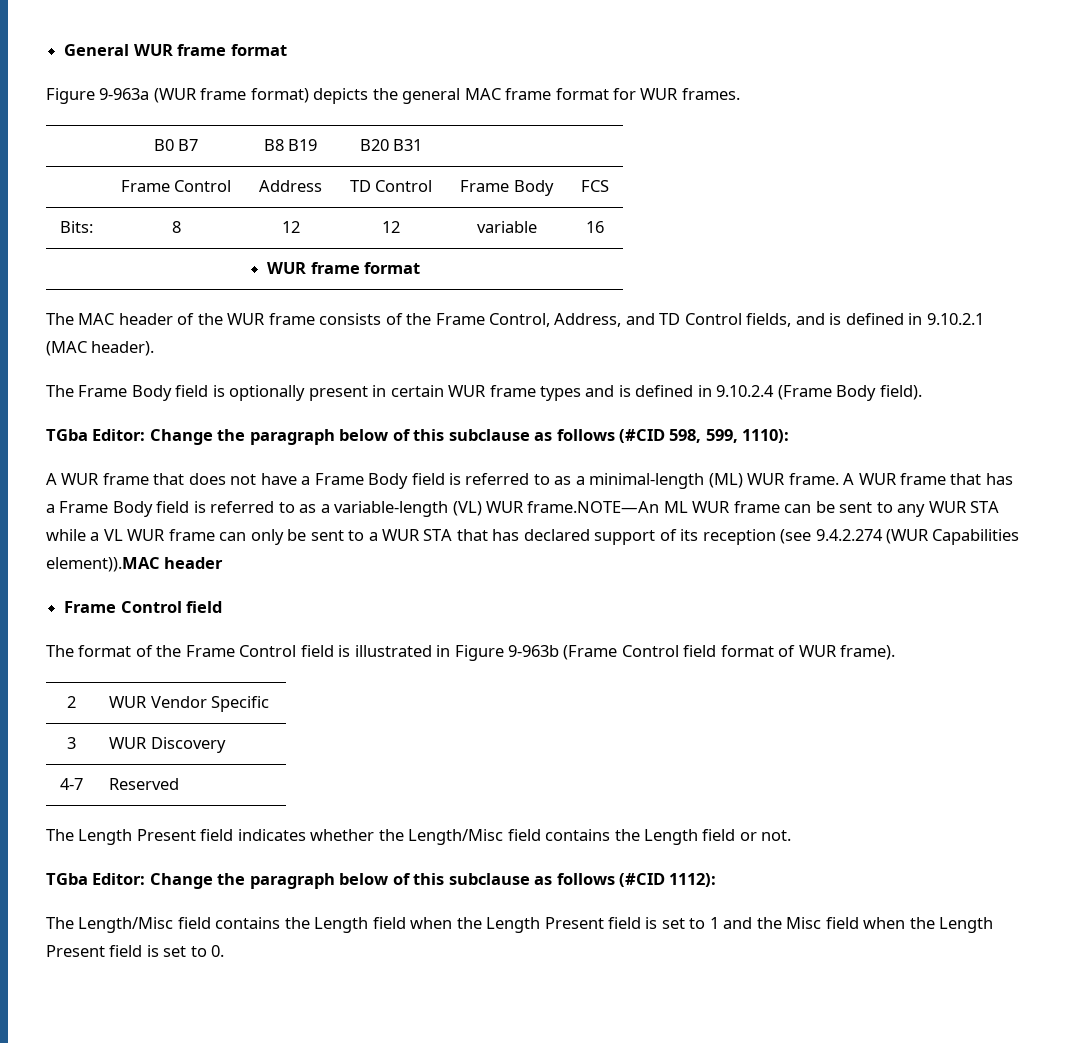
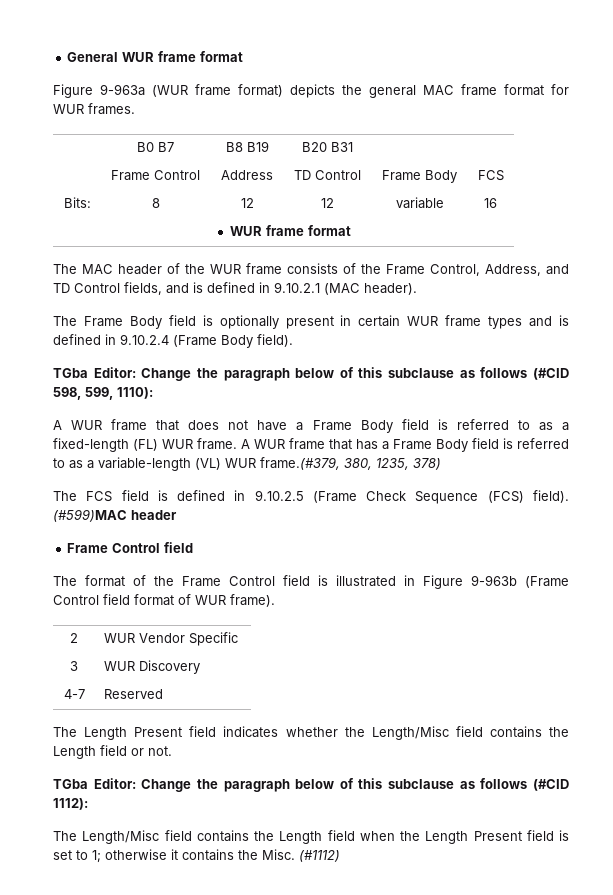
[589,473,743,489] minimal-length (ML) -> [53,438,158,452] fixed-length (FL)
[527,501,1000,517] [46,529,1020,545] [46,557,160,572] frame.NOTE—An ML WUR frame can be sent to any WUR STA while a VL WUR frame can only be sent to a WUR STA that has declared support of its reception (see 9.4.2.274 (WUR Capabilities element)).MAC -> [260,457,441,470] [53,490,569,504] [53,509,127,522] frame.(#379, 380, 1235, 378) // The FCS field is defined in 9.10.2.5 (Frame Check Sequence (FCS) field). (#599)MAC
[709,917,994,933] [46,945,225,957] 1 and the Misc field when the Length Present field is set to 0. -> [92,849,340,863] 1; otherwise it contains the Misc. (#1112)

